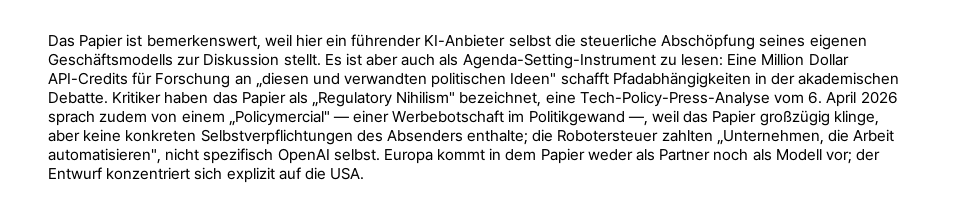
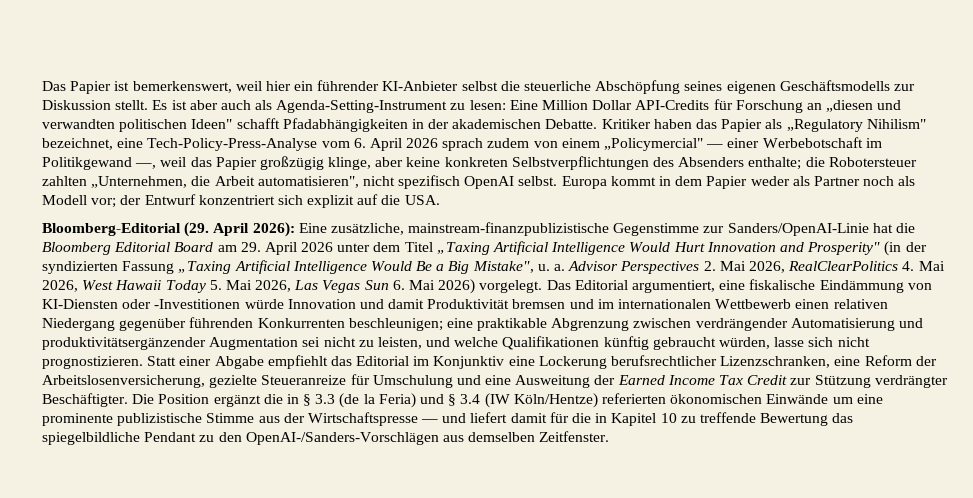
(365, 173) none -> [42,222,916,237] [42,241,927,256] [42,260,945,274] [42,279,932,294] [42,299,888,309] [42,317,924,331] [42,336,870,350] [42,355,937,369] [42,374,948,388] [42,393,883,408] [42,412,854,426] [42,431,610,445] // Bloomberg-Editorial (29. April 2026): Eine zusätzliche, mainstream-finanzpublizistische Gegenstimme zur Sanders/OpenAI-Linie hat die Bloomberg Editorial Board am 29. April 2026 unter dem Titel „Taxing Artificial Intelligence Would Hurt Innovation and Prosperity" (in der syndizierten Fassung „Taxing Artificial Intelligence Would Be a Big Mistake", u. a. Advisor Perspectives 2. Mai 2026, RealClearPolitics 4. Mai 2026, West Hawaii Today 5. Mai 2026, Las Vegas Sun 6. Mai 2026) vorgelegt. Das Editorial argumentiert, eine fiskalische Eindämmung von KI-Diensten oder -Investitionen würde Innovation und damit Produktivität bremsen und im internationalen Wettbewerb einen relativen Niedergang gegenüber führenden Konkurrenten beschleunigen; eine praktikable Abgrenzung zwischen verdrängender Automatisierung und produktivitätsergänzender Augmentation sei nicht zu leisten, und welche Qualifikationen künftig gebraucht würden, lasse sich nicht prognostizieren. Statt einer Abgabe empfiehlt das Editorial im Konjunktiv eine Lockerung berufsrechtlicher Lizenzschranken, eine Reform der Arbeitslosenversicherung, gezielte Steueranreize für Umschulung und eine Ausweitung der Earned Income Tax Credit zur Stützung verdrängter Beschäftigter. Die Position ergänzt die in § 3.3 (de la Feria) und § 3.4 (IW Köln/Hentze) referierten ökonomischen Einwände um eine prominente publizistische Stimme aus der Wirtschaftspresse — und liefert damit für die in Kapitel 10 zu treffende Bewertung das spiegelbildliche Pendant zu den OpenAI-/Sanders-Vorschlägen aus demselben Zeitfenster.

